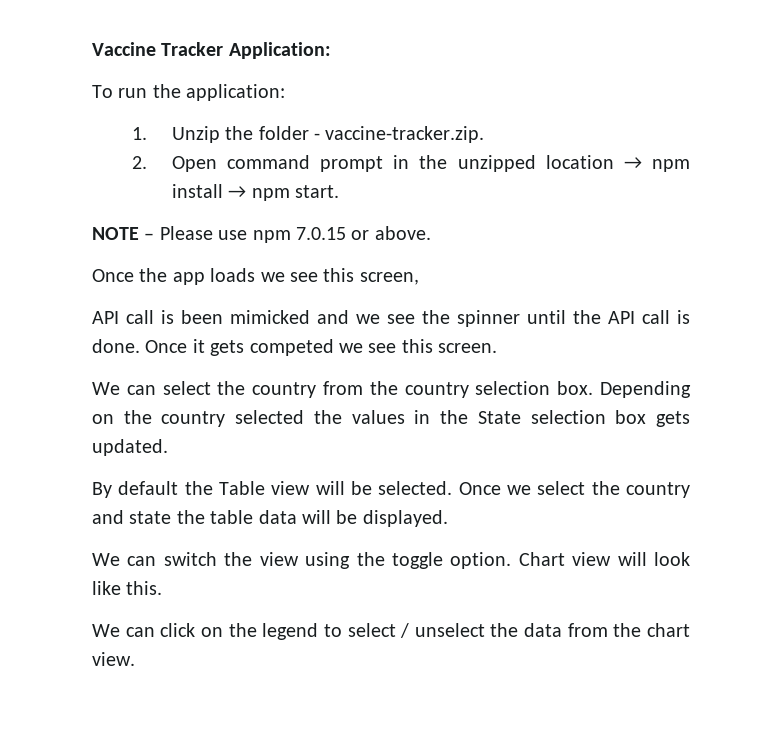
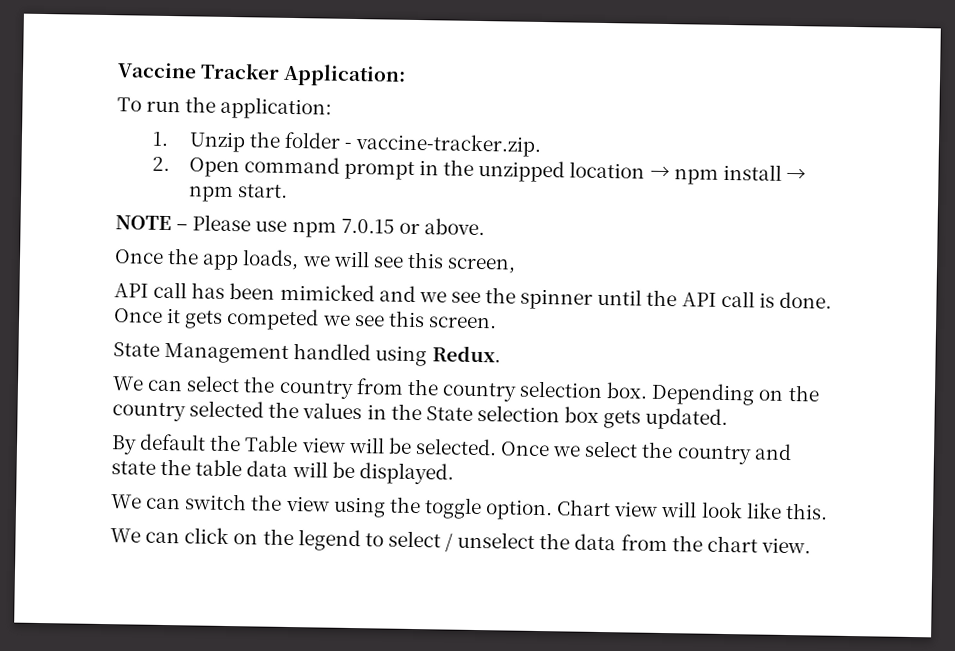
[210,268,285,282] loads we -> [242,249,370,271] loads, we will
[161,310,174,324] is -> [191,282,226,299] has
(498, 348) none -> [113,342,501,367] // State Management handled using Redux.

